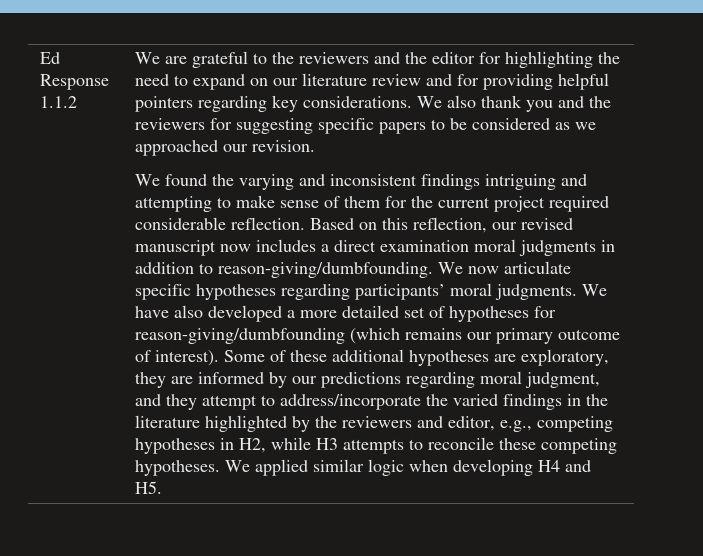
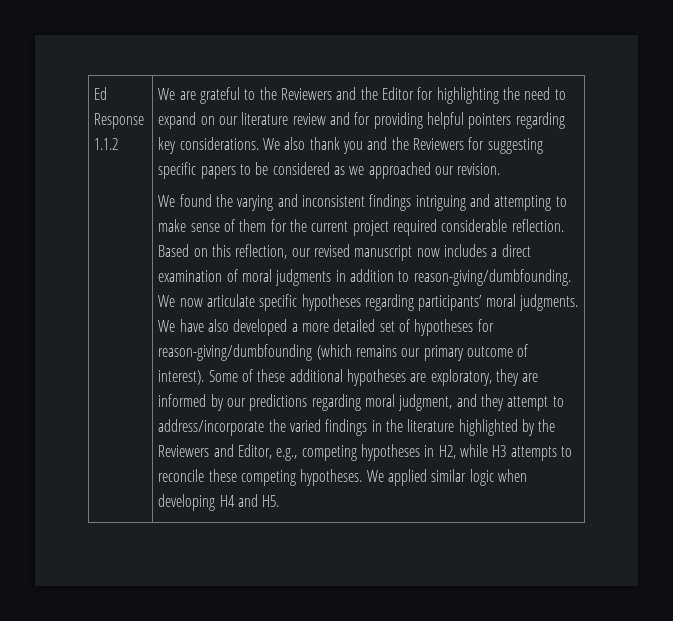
[299,52,476,64] reviewers and the editor -> [281,87,415,100] Reviewers and the Editor
[135,118,206,130] reviewers -> [413,138,465,150] Reviewers
(470, 246) none -> [226,269,238,282] of
[342,416,496,431] reviewers and editor, -> [158,444,273,459] Reviewers and Editor,

